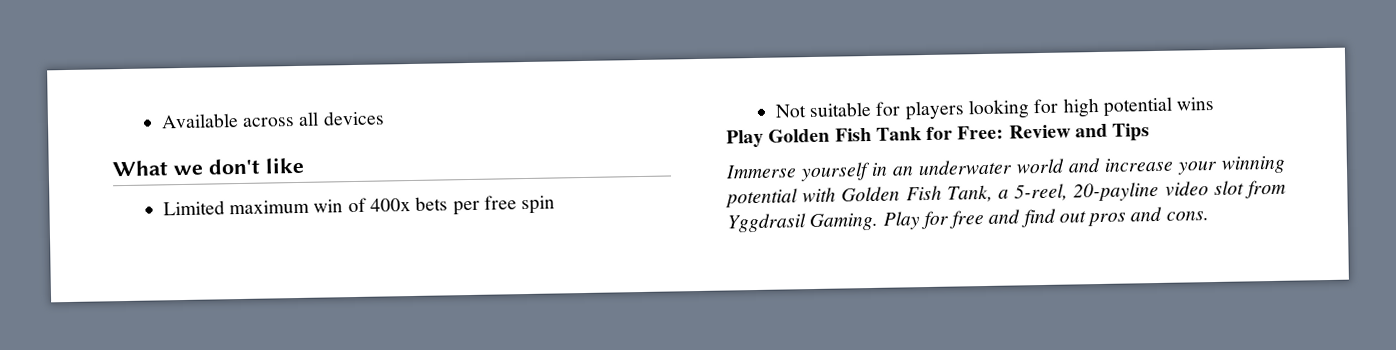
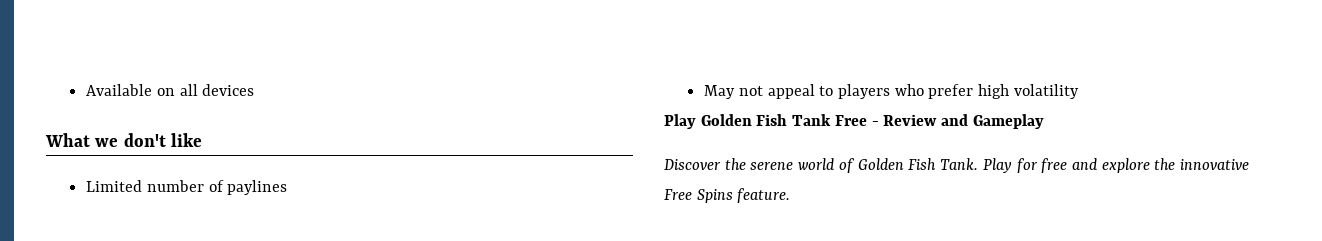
[242,117,296,127] across -> [156,88,175,96] on
[229,195,556,216] [774,96,1215,121] [726,123,1151,148] [725,155,1286,182] [725,179,1286,208] [727,206,1209,233] maximum win of 400x bets per free spin // Not suitable for players looking for high potential wins // Play Golden Fish Tank for Free: Review and Tips // Immerse yourself in an underwater world and increase your winning potential with Golden Fish Tank, a 5-reel, 20-payline video slot from Yggdrasil Gaming. Play for free and find out pros and cons. -> [146,180,288,195] [704,84,1079,99] [664,114,1044,129] [664,158,1250,173] [664,188,791,203] number of paylines // May not appeal to players who prefer high volatility // Play Golden Fish Tank Free - Review and Gameplay // Discover the serene world of Golden Fish Tank. Play for free and explore the innovative Free Spins feature.

